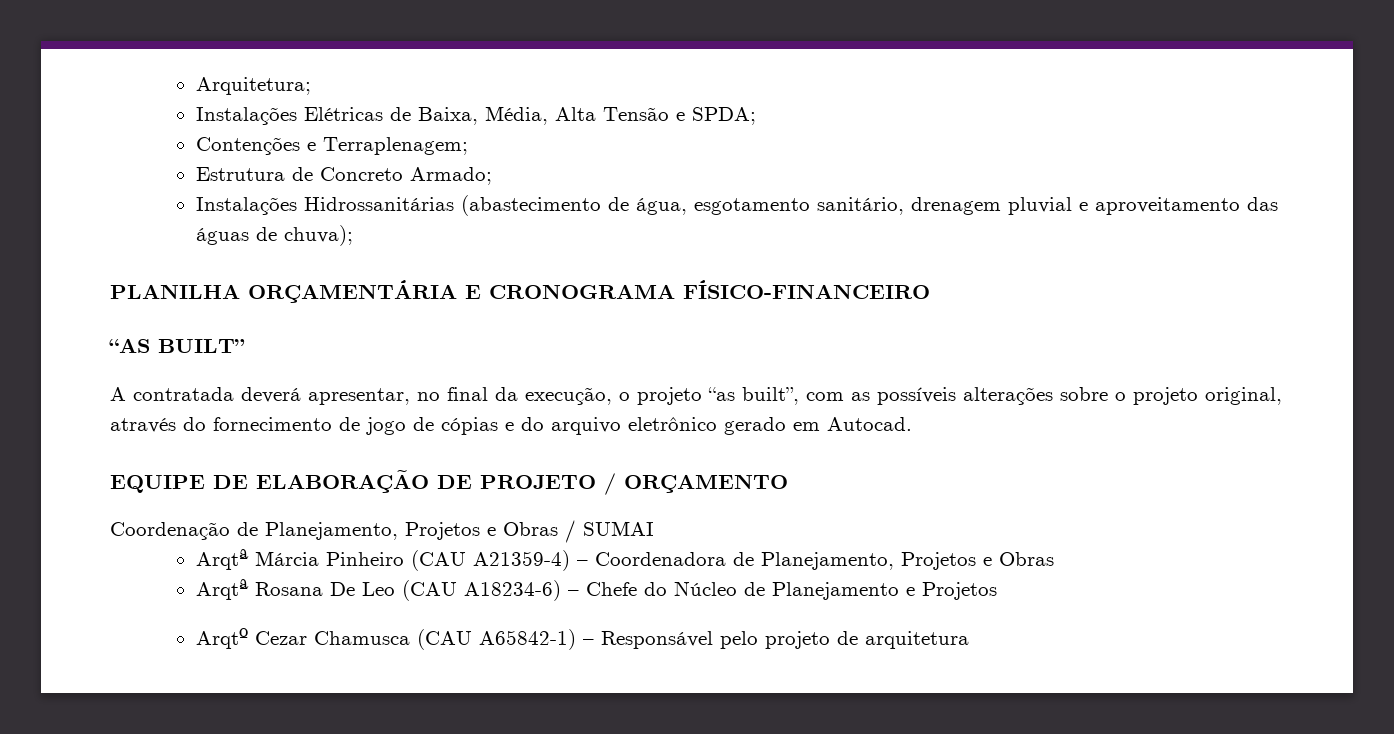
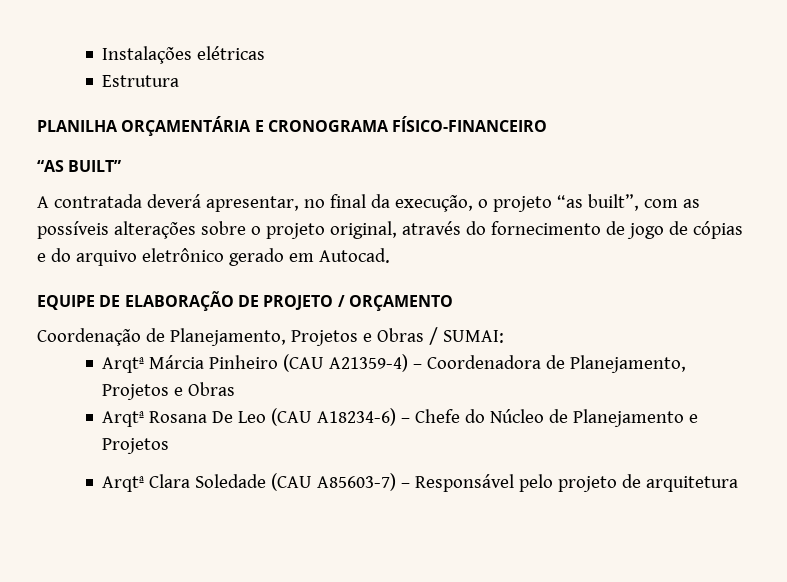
[195,77,311,95] [195,106,756,125] [195,137,468,155] [195,167,492,185] [195,195,1278,216] [195,225,353,246] Arquitetura; // Instalações Elétricas de Baixa, Média, Alta Tensão e SPDA; // Contenções e Terraplenagem; // Estrutura de Concreto Armado; // Instalações Hidrossanitárias (abastecimento de água, esgotamento sanitário, drenagem pluvial e aproveitamento das águas de chuva); -> [102,46,266,64] [102,75,180,87] Instalações elétricas // Estrutura
[583,521,654,536] SUMAI -> [442,330,504,343] SUMAI:
[195,628,576,650] Arqtº Cezar Chamusca (CAU A65842-1) -> [102,473,397,492] Arqtª Clara Soledade (CAU A85603-7)

